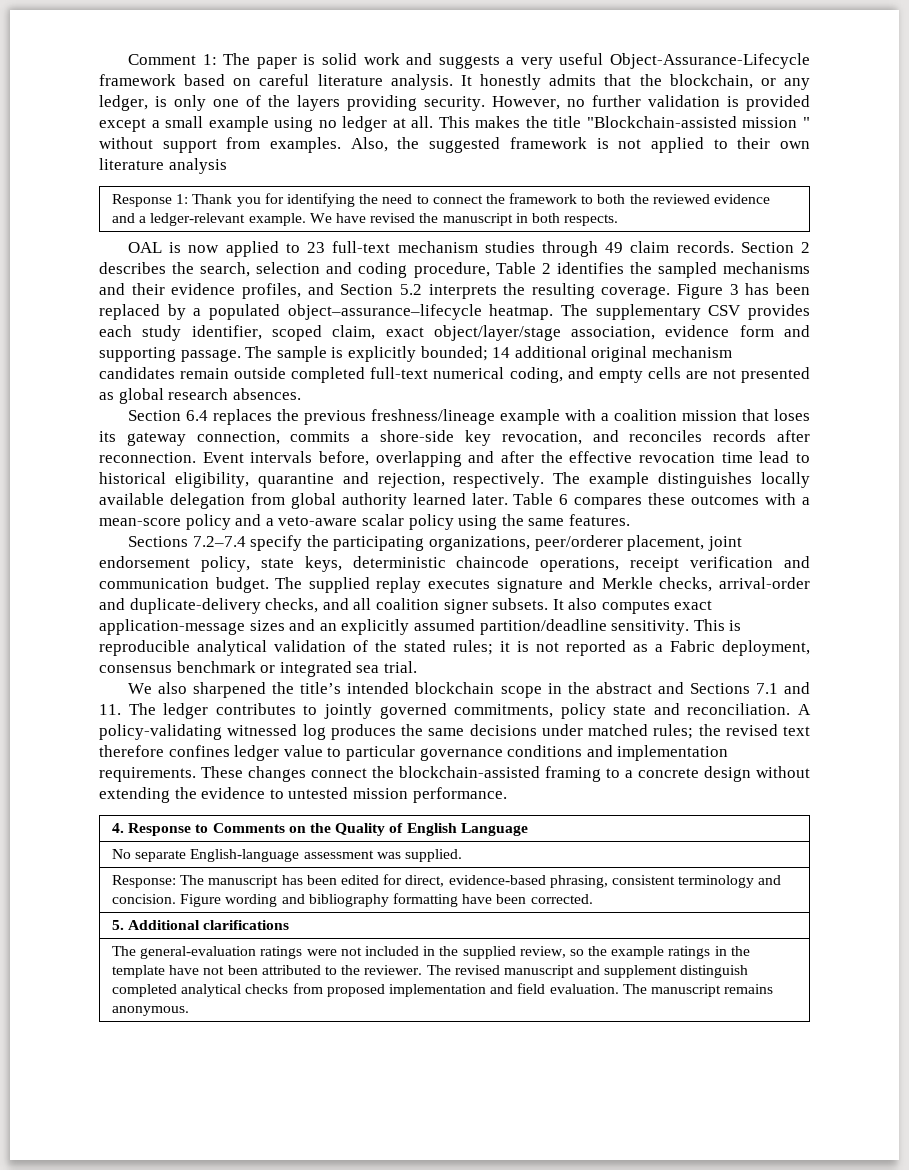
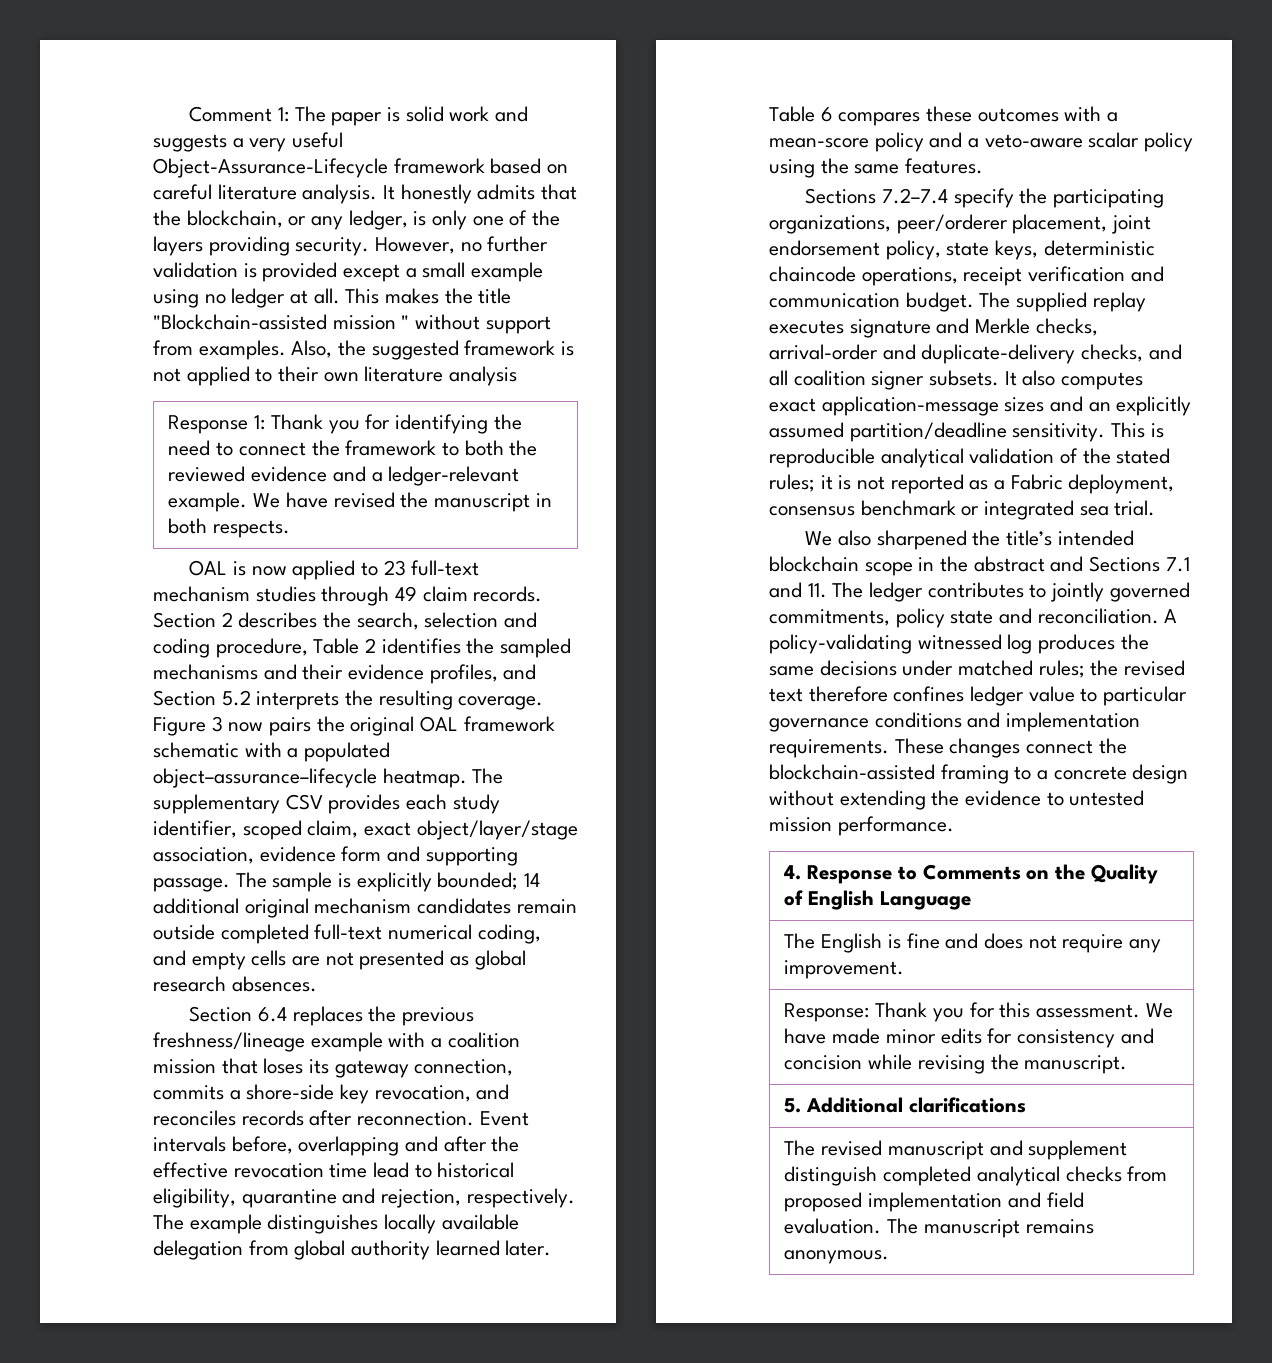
[745,283,810,295] [99,304,186,320] has been replaced by -> [228,716,555,736] [153,742,282,758] now pairs the original OAL framework schematic with
[112,849,462,862] [112,874,782,888] [112,893,593,907] [112,920,290,930] [112,946,750,959] [112,965,423,978] No separate English-language assessment was supplied. // Response: The manuscript has been edited for direct, evidence-based phrasing, consistent terminology and concision. Figure wording and bibliography formatting have been corrected. // 5. Additional clarifications // The general-evaluation ratings were not included in the supplied review, so the example ratings in the template have not been attributed to the reviewer. -> [784,933,1161,953] [784,960,905,979] [784,1002,1173,1022] [784,1028,1154,1048] [784,1054,1128,1074] [784,1097,1026,1113] The English is fine and does not require any improvement. // Response: Thank you for this assessment. We have made minor edits for consistency and concision while revising the manuscript. // 5. Additional clarifications //

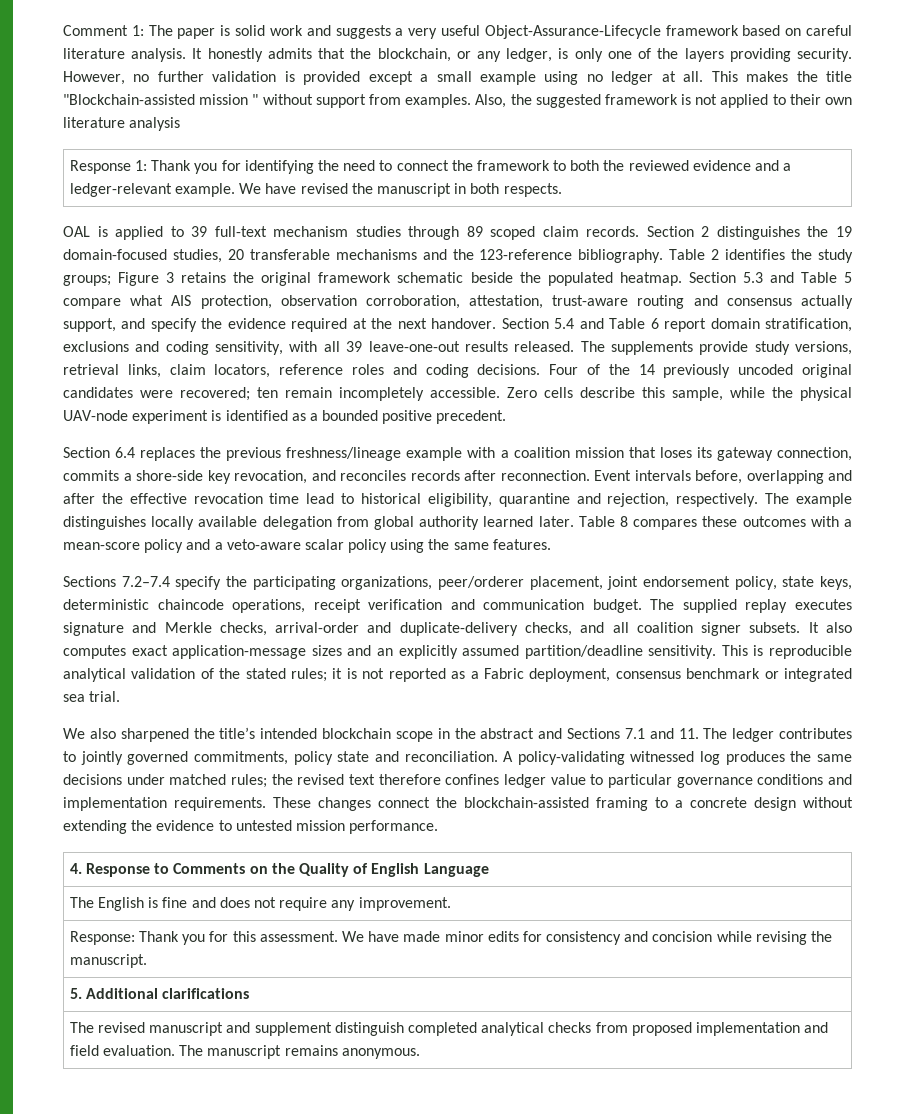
[251,560,406,580] now applied to 23 -> [115,226,208,240] applied to 39
[395,586,418,601] 49 -> [466,226,536,240] 89 scoped
[238,612,538,630] [153,638,572,658] [153,664,537,684] [153,690,544,710] [153,716,312,736] describes the search, selection and coding procedure, Table 2 identifies the sampled mechanisms and their evidence profiles, and Section 5.2 interprets the resulting coverage. Figure 3 now pairs -> [716,226,852,240] [63,249,853,263] [63,272,227,286] distinguishes the 19 domain-focused studies, 20 transferable mechanisms and the 123-reference bibliography. Table 2 identifies the study groups; Figure 3 retains
[420,716,459,732] OAL -> (312, 279) none
[244,742,391,762] [153,768,504,788] [153,794,500,814] [153,820,578,840] [153,846,518,866] [153,872,541,892] [153,898,577,918] [153,924,541,944] [153,950,526,970] [153,976,317,992] with a populated object–assurance–lifecycle heatmap. The supplementary CSV provides each study identifier, scoped claim, exact object/layer/stage association, evidence form and supporting passage. The sample is explicitly bounded; 14 additional original mechanism candidates remain outside completed full-text numerical coding, and empty cells are not presented as global research absences. -> [470,272,852,286] [63,295,853,309] [63,318,853,332] [63,341,852,355] [63,364,852,378] [63,387,852,401] [63,410,507,424] beside the populated heatmap. Section 5.3 and Table 5 compare what AIS protection, observation corroboration, attestation, trust-aware routing and consensus actually support, and specify the evidence required at the next handover. Section 5.4 and Table 6 report domain stratification, exclusions and coding sensitivity, with all 39 leave-one-out results released. The supplements provide study versions, retrieval links, claim locators, reference roles and coding decisions. Four of the 14 previously uncoded original candidates were recovered; ten remain incompletely accessible. Zero cells describe this sample, while the physical UAV-node experiment is identified as a bounded positive precedent.
[820,107,833,122] 6 -> [620,516,628,527] 8

